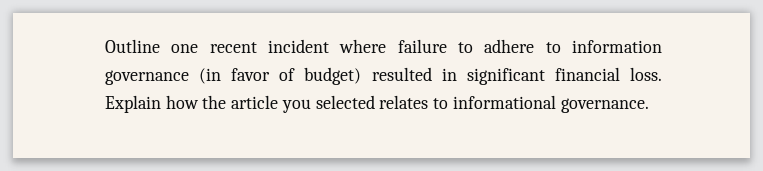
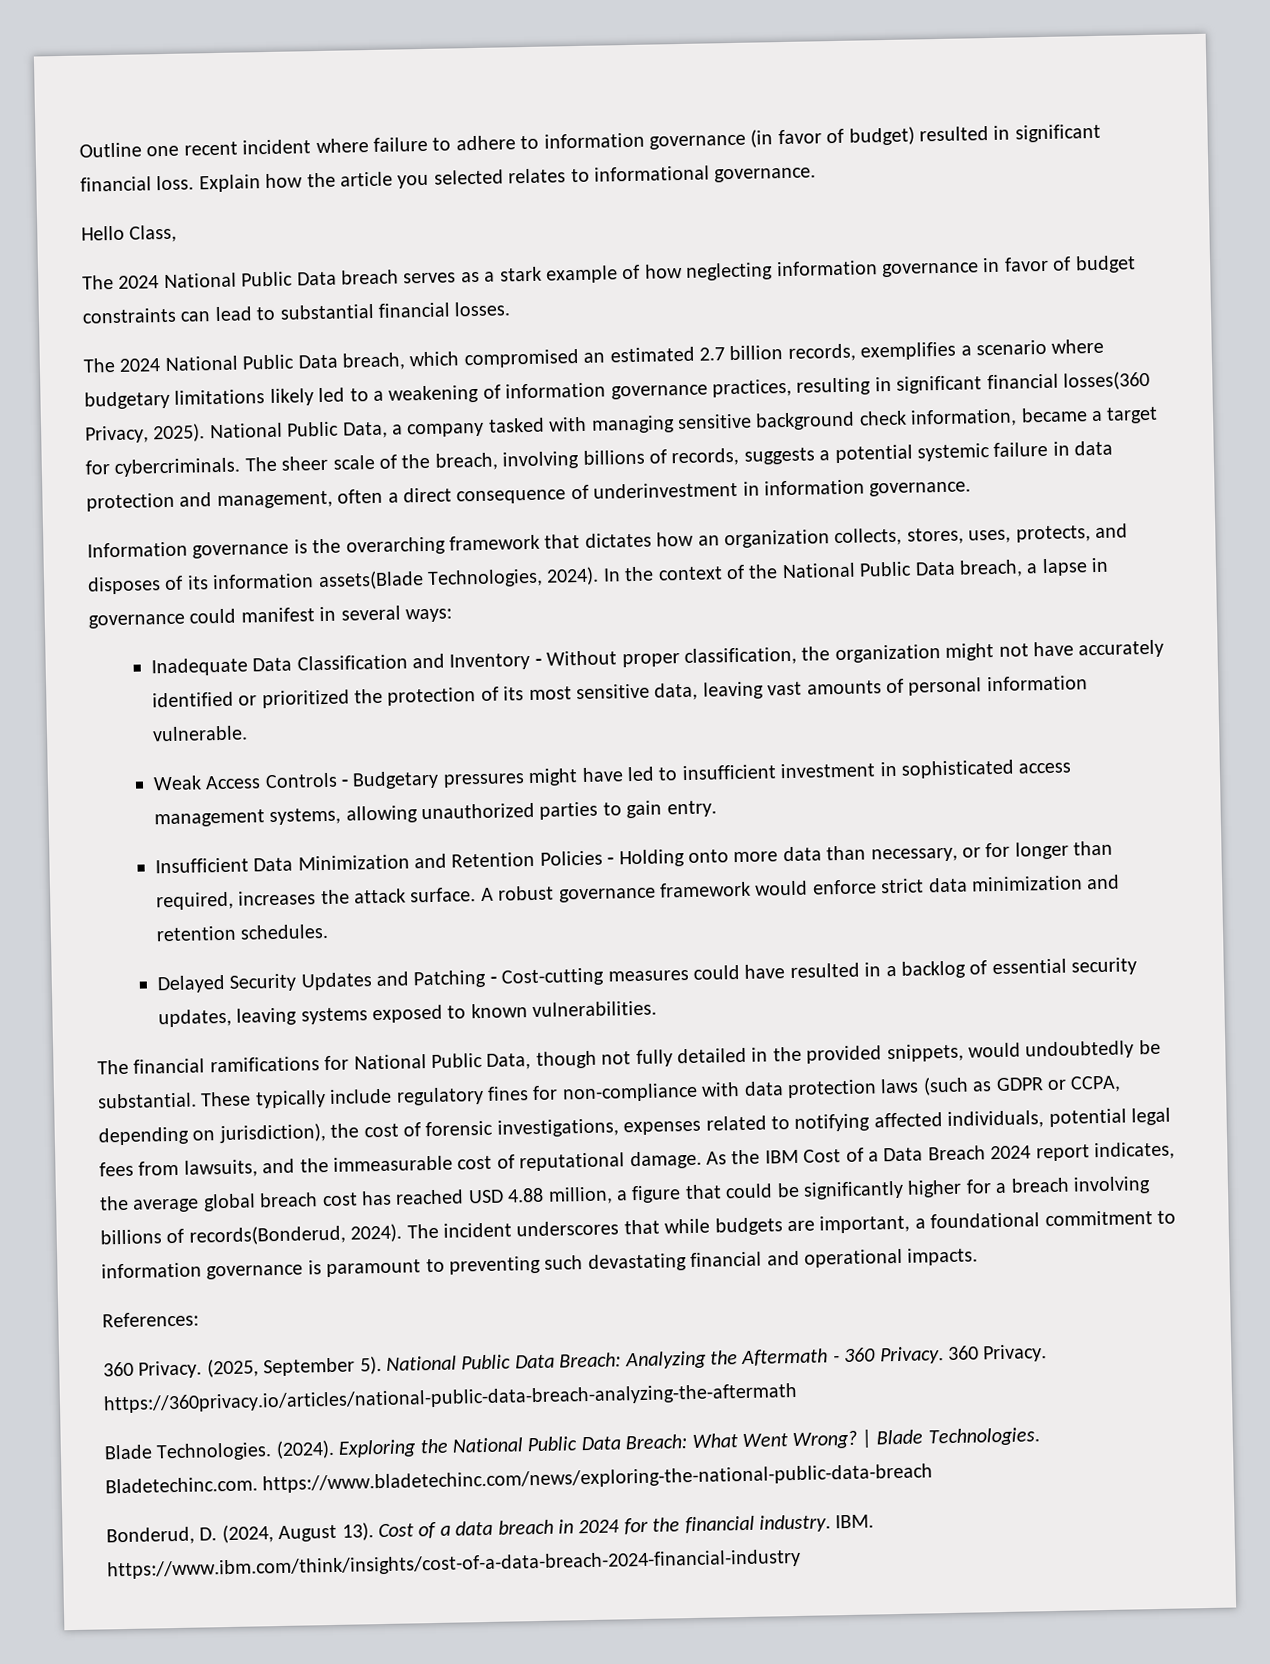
(649, 105) none -> [81,224,178,243] [82,255,1136,290] [82,301,511,324] [83,338,1105,373] [84,370,1150,410] [85,406,1159,444] [85,440,1114,478] [86,479,972,512] [87,523,1128,559] [87,557,1110,595] [88,605,452,629] [150,639,1165,677] [151,675,1088,709] [151,725,248,742] [152,759,1072,791] [153,800,717,828] [154,840,1114,874] [155,874,1121,911] [155,923,329,942] [156,957,1138,994] [157,1000,658,1028] [97,1039,1161,1075] [97,1075,1122,1109] [98,1107,1171,1146] [99,1141,1175,1178] [99,1176,1151,1213] [100,1210,1176,1246] [101,1247,979,1280] [102,1311,199,1328] [103,1344,1048,1379] [103,1382,798,1414] [104,1427,1040,1462] [105,1463,934,1494] [106,1514,875,1546] [107,1548,801,1580] // Hello Class, // The 2024 National Public Data breach serves as a stark example of how neglecting information governance in favor of budget constraints can lead to substantial financial losses. // The 2024 National Public Data breach, which compromised an estimated 2.7 billion records, exemplifies a scenario where budgetary limitations likely led to a weakening of information governance practices, resulting in significant financial losses(360 Privacy, 2025). National Public Data, a company tasked with managing sensitive background check information, became a target for cybercriminals. The sheer scale of the breach, involving billions of records, suggests a potential systemic failure in data protection and management, often a direct consequence of underinvestment in information governance. // Information governance is the overarching framework that dictates how an organization collects, stores, uses, protects, and disposes of its information assets(Blade Technologies, 2024). In the context of the National Public Data breach, a lapse in governance could manifest in several ways: // Inadequate Data Classification and Inventory - Without proper classification, the organization might not have accurately identified or prioritized the protection of its most sensitive data, leaving vast amounts of personal information vulnerable. // Weak Access Controls - Budgetary pressures might have led to insufficient investment in sophisticated access management systems, allowing unauthorized parties to gain entry. // Insufficient Data Minimization and Retention Policies - Holding onto more data than necessary, or for longer than required, increases the attack surface. A robust governance framework would enforce strict data minimization and retention schedules. // Delayed Security Updates and Patching - Cost-cutting measures could have resulted in a backlog of essential security updates, leaving systems exposed to known vulnerabilities. // The financial ramifications for National Public Data, though not fully detailed in the provided snippets, would undoubtedly be substantial. These typically include regulatory fines for non-compliance with data protection laws (such as GDPR or CCPA, depending on jurisdiction), the cost of forensic investigations, expenses related to notifying affected individuals, potential legal fees from lawsuits, and the immeasurable cost of reputational damage. As the IBM Cost of a Data Breach 2024 report indicates, the average global breach cost has reached USD 4.88 million, a figure that could be significantly higher for a breach involving billions of records(Bonderud, 2024). The incident underscores that while budgets are important, a foundational commitment to information governance is paramount to preventing such devastating financial and operational impacts. // References: // 360 Privacy. (2025, September 5). National Public Data Breach: Analyzing the Aftermath - 360 Privacy. 360 Privacy. https://360privacy.io/articles/national-public-data-breach-analyzing-the-aftermath // Blade Technologies. (2024). Exploring the National Public Data Breach: What Went Wrong? | Blade Technologies. Bladetechinc.com. https://www.bladetechinc.com/news/exploring-the-national-public-data-breach // Bonderud, D. (2024, August 13). Cost of a data breach in 2024 for the financial industry. IBM. https://www.ibm.com/think/insights/cost-of-a-data-breach-2024-financial-industry

